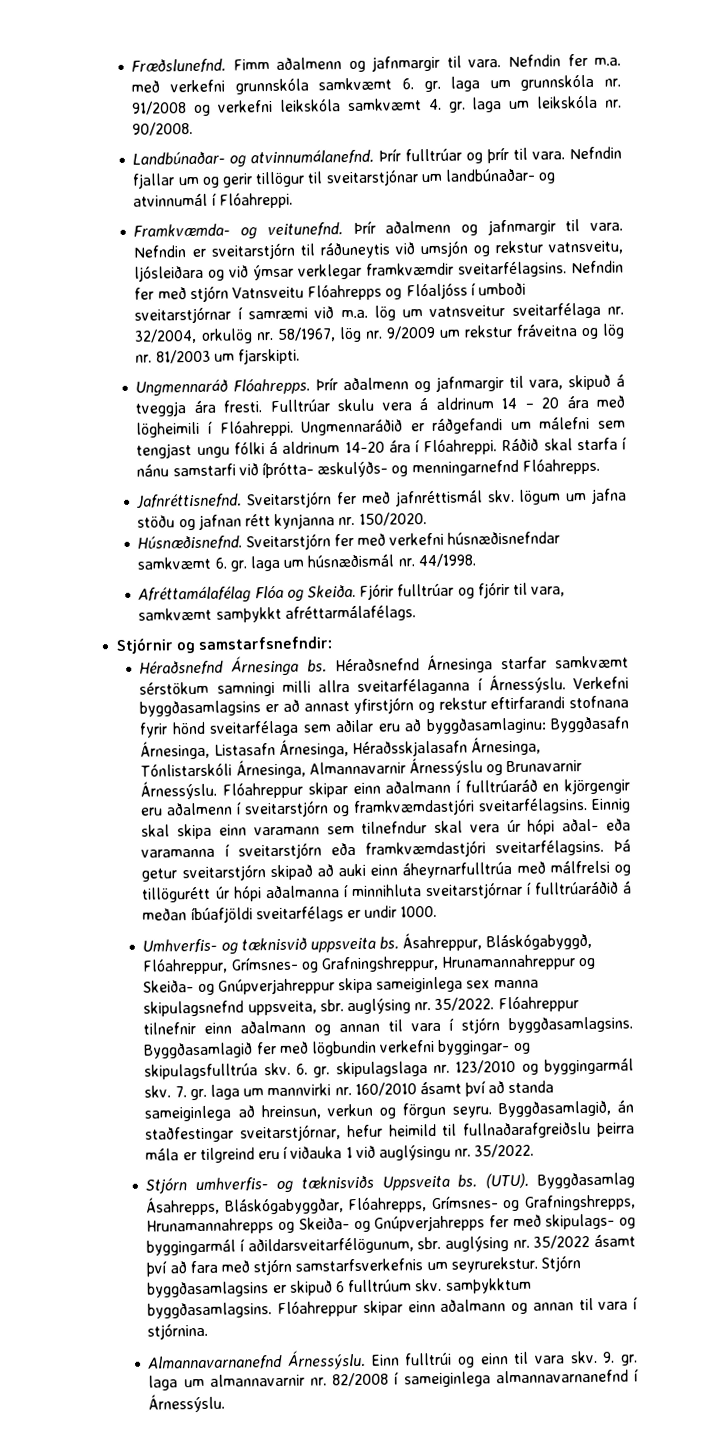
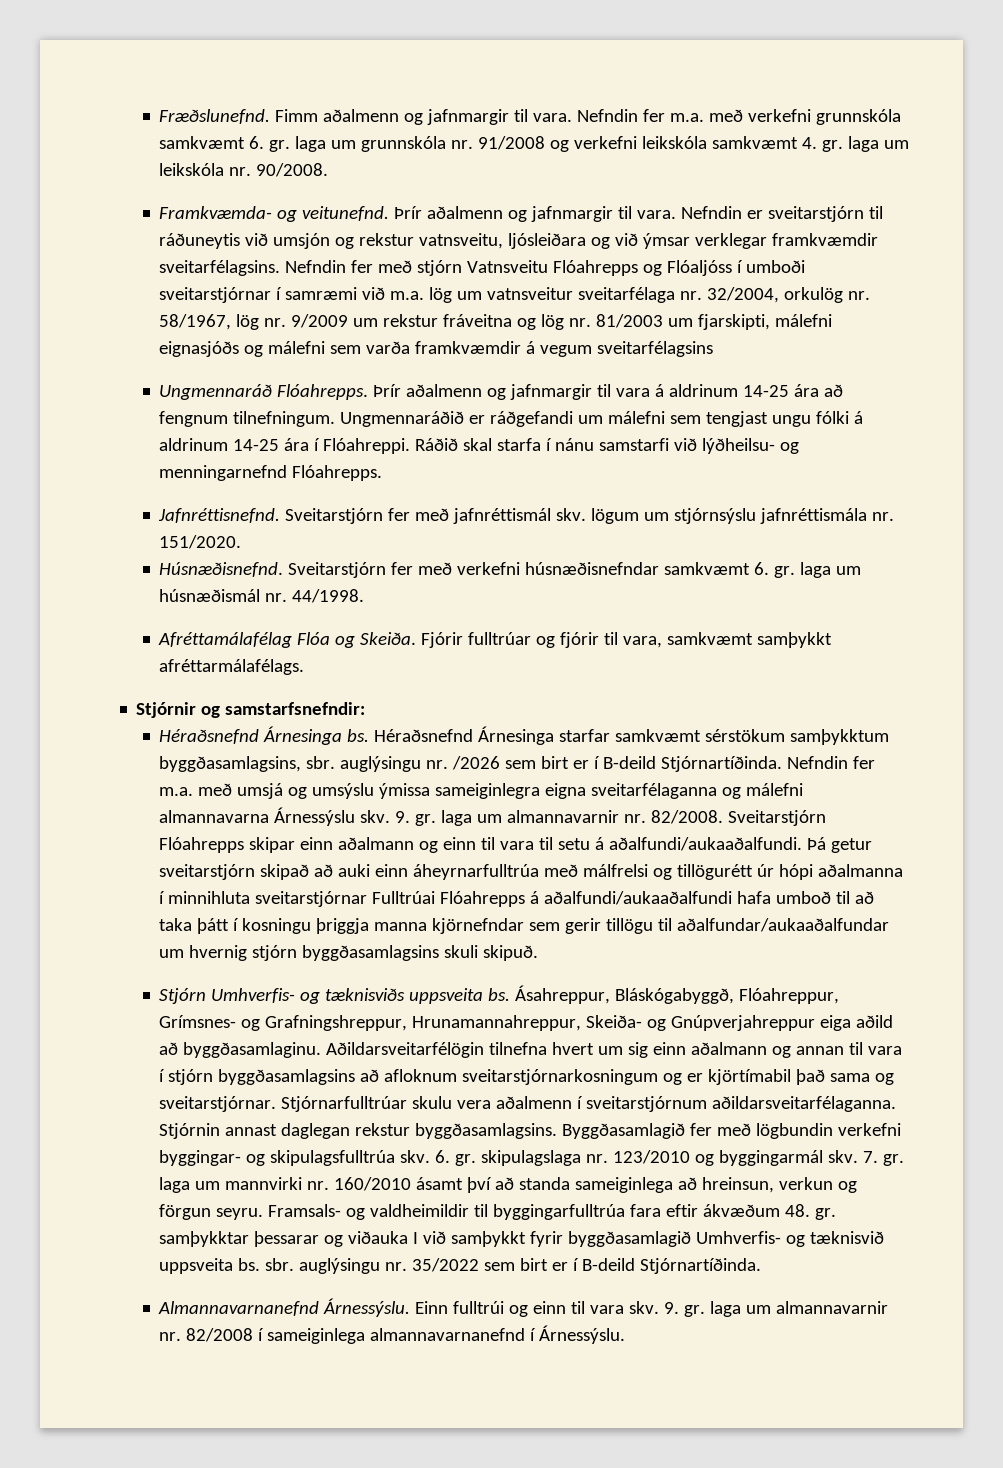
[132,146,623,168] [132,168,557,189] [133,191,293,209] // Landbúnaðar- og atvinnumálanefnd. Þrír fulltrúar og þrír til vara. Nefndin fjallar um og gerir tillögur til sveitarstjónar um landbúnaðar- og atvinnumál í Flóahreppi. -> (329, 170) none
[238,348,301,365] fjarskipti. -> [698,314,833,330] [159,341,714,357] fjarskipti, málefni eignasjóðs og málefni sem varða framkvæmdir á vegum sveitarfélagsins
[529,374,626,391] [135,395,625,417] [136,419,294,438] vara, skipuð á tveggja ára fresti. Fulltrúar skulu vera á aldrinum 14 – 20 ára með lögheimili í Flóahreppi. -> [616,384,844,397] [159,411,336,427] vara á aldrinum 14-25 ára að fengnum tilnefningum.
[344,441,385,454] 14-20 -> [233,439,280,451] 14-25
[262,461,389,479] íþrótta- æskulýðs- -> [702,438,776,454] lýðheilsu-
[589,488,627,504] [137,512,427,531] jafna stöðu og jafnan rétt kynjanna nr. 150/2020. -> [674,508,895,524] [159,535,242,549] stjórnsýslu jafnréttismála nr. 151/2020.
[216,674,629,697] [139,695,629,717] [139,716,630,738] [140,736,542,760] [140,757,583,779] [140,778,630,800] [140,798,631,818] [141,818,631,840] [141,839,604,860] samningi milli allra sveitarfélaganna í Árnessýslu. Verkefni byggðasamlagsins er að annast yfirstjórn og rekstur eftirfarandi stofnana fyrir hönd sveitarfélaga sem aðilar eru að byggðasamlaginu: Byggðasafn Árnesinga, Listasafn Árnesinga, Héraðsskjalasafn Árnesinga, Tónlistarskóli Árnesinga, Almannavarnir Árnessýslu og Brunavarnir Árnessýslu. Flóahreppur skipar einn aðalmann í fulltrúaráð en kjörgengir eru aðalmenn í sveitarstjórn og framkvæmdastjóri sveitarfélagsins. Einnig skal skipa einn varamann sem tilnefndur skal vera úr hópi aðal- eða varamanna í sveitarstjórn eða framkvæmdastjóri sveitarfélagsins. -> [790,729,890,745] [159,756,876,772] [159,783,804,799] [159,807,827,826] [159,837,803,853] samþykktum byggðasamlagsins, sbr. auglýsingu nr. /2026 sem birt er í B-deild Stjórnartíðinda. Nefndin fer m.a. með umsjá og umsýslu ýmissa sameiginlegra eigna sveitarfélaganna og málefni almannavarna Árnessýslu skv. 9. gr. laga um almannavarnir nr. 82/2008. Sveitarstjórn Flóahrepps skipar einn aðalmann og einn til vara til setu á aðalfundi/aukaaðalfundi.
[525,881,632,895] [142,905,438,924] [142,937,307,955] í fulltrúaráðið á meðan íbúafjöldi sveitarfélags er undir 1000. // Umhverfis- og tæknisvið -> [372,891,875,907] [159,918,890,934] [159,945,539,961] [159,988,406,1004] Fulltrúai Flóahrepps á aðalfundi/aukaaðalfundi hafa umboð til að taka þátt í kosningu þriggja manna kjörnefndar sem gerir tillögu til aðalfundar/aukaaðalfundar um hvernig stjórn byggðasamlagsins skuli skipuð. // Stjórn Umhverfis- og tæknisviðs
[441,954,597,971] Hrunamannahreppur og -> [412,1015,582,1031] Hrunamannahreppur,
[338,976,539,994] [143,995,579,1017] [143,1022,197,1035] skipa sameiginlega sex manna skipulagsnefnd uppsveita, sbr. auglýsing nr. 35/2022. Flóahreppur tilnefnir -> [820,1015,894,1031] [159,1042,649,1058] eiga aðild að byggðasamlaginu. Aðildarsveitarfélögin tilnefna hvert um sig
(501, 1025) none -> [218,1069,895,1085] [159,1096,897,1112] [159,1123,411,1139] byggðasamlagsins að afloknum sveitarstjórnarkosningum og er kjörtímabil það sama og sveitarstjórnar. Stjórnarfulltrúar skulu vera aðalmenn í sveitarstjórnum aðildarsveitarfélaganna. Stjórnin annast daglegan rekstur
[497,1100,634,1118] [145,1122,636,1143] [145,1143,535,1163] [145,1172,635,1194] [145,1194,636,1216] [146,1213,636,1235] [146,1234,636,1256] [146,1255,581,1277] [147,1277,532,1298] [147,1296,638,1319] [147,1322,209,1340] Byggðasamlagið, án staðfestingar sveitarstjórnar, hefur heimild til fullnaðarafgreiðslu þeirra mála er tilgreind eru í viðauka 1 við auglýsingu nr. 35/2022. // Stjórn umhverfis- og tæknisviðs Uppsveita bs. (UTU). Byggðasamlag Ásahrepps, Bláskógabyggðar, Flóahrepps, Grímsnes- og Grafningshrepps, Hrunamannahrepps og Skeiða- og Gnúpverjahrepps fer með skipulags- og byggingarmál í aðildarsveitarfélögunum, sbr. auglýsing nr. 35/2022 ásamt því að fara með stjórn samstarfsverkefnis um seyrurekstur. Stjórn byggðasamlagsins er skipuð 6 fulltrúum skv. samþykktum byggðasamlagsins. Flóahreppur skipar einn aðalmann og annan til vara í stjórnina. -> [268,1204,837,1220] [159,1231,885,1247] [159,1258,762,1274] Framsals- og valdheimildir til byggingarfulltrúa fara eftir ákvæðum 48. gr. samþykktar þessarar og viðauka I við samþykkt fyrir byggðasamlagið Umhverfis- og tæknisvið uppsveita bs. sbr. auglýsingu nr. 35/2022 sem birt er í B-deild Stjórnartíðinda.

